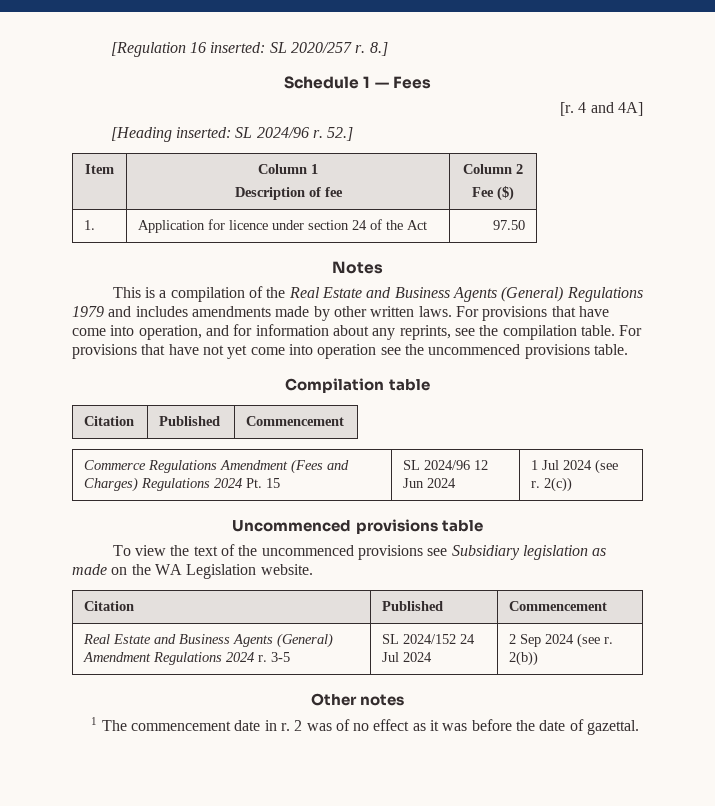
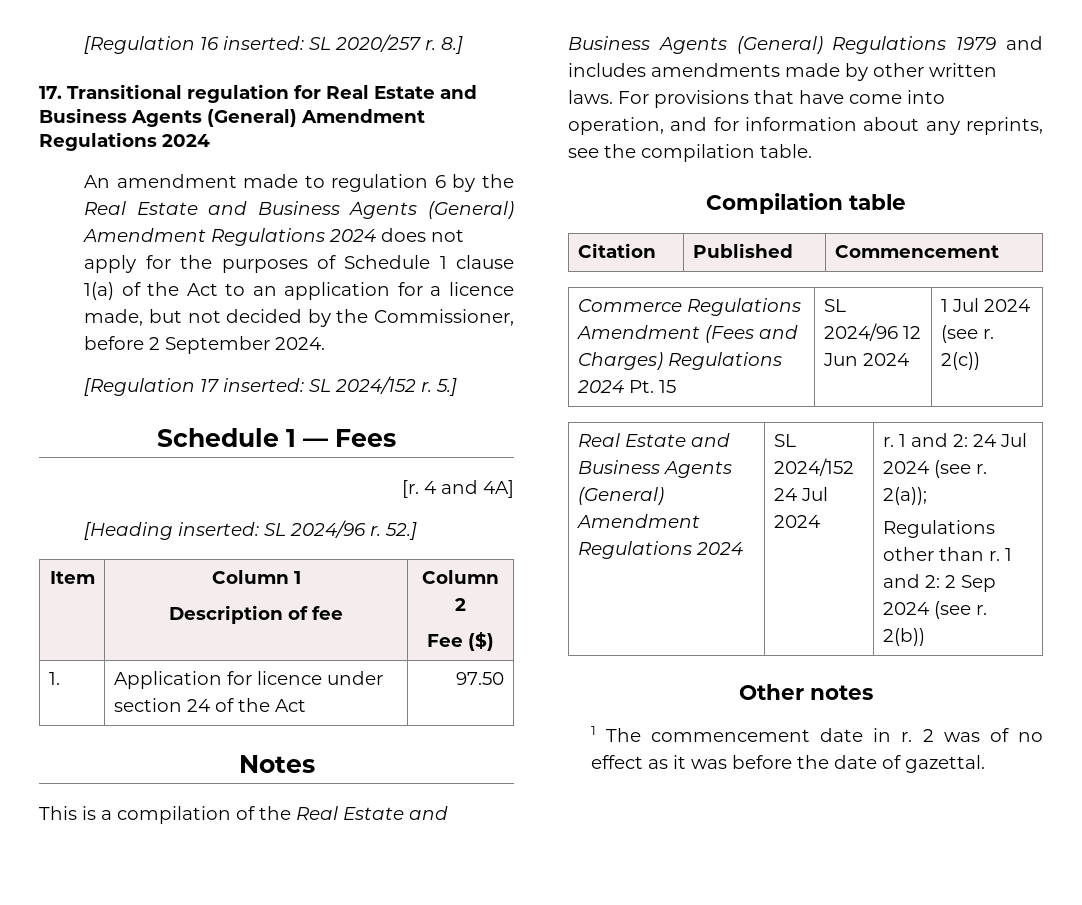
(388, 49) none -> [39,84,477,103] [39,108,425,127] [39,132,210,151] [84,174,514,192] [84,201,514,219] [83,228,465,246] [84,255,514,273] [84,282,514,300] [84,309,514,327] [84,336,326,354] [84,376,458,396] // 17. Transitional regulation for Real Estate and Business Agents (General) Amendment Regulations 2024 // An amendment made to regulation 6 by the Real Estate and Business Agents (General) Amendment Regulations 2024 does not apply for the purposes of Schedule 1 clause 1(a) of the Act to an application for a licence made, but not decided by the Commissioner, before 2 September 2024. // [Regulation 17 inserted: SL 2024/152 r. 5.]
[619,325,643,336] [72,344,628,359] For provisions that have not yet come into operation see the uncommenced provisions table. -> (812, 151) none
[232,519,483,534] [112,544,607,560] [72,564,313,579] [84,601,135,611] [382,601,444,611] [509,601,608,611] [83,633,334,648] [83,652,291,665] // Uncommenced provisions table // To view the text of the uncommenced provisions see Subsidiary legislation as made on the WA Legislation website. // Citation | Published | Commencement // Real Estate and Business Agents (General) Amendment Regulations 2024 r. 3-5 -> [577,433,730,447] [577,460,732,478] [577,487,664,505] [576,514,700,528] [577,541,743,559] // Real Estate and Business Agents (General) Amendment Regulations 2024
(433, 657) none -> [882,433,1027,447] [882,460,987,478] [882,487,927,505] [882,520,995,538] [882,547,1012,561] [882,574,940,588] r. 1 and 2: 24 Jul 2024 (see r. 2(a)); // Regulations other than r. 1 and 2:

